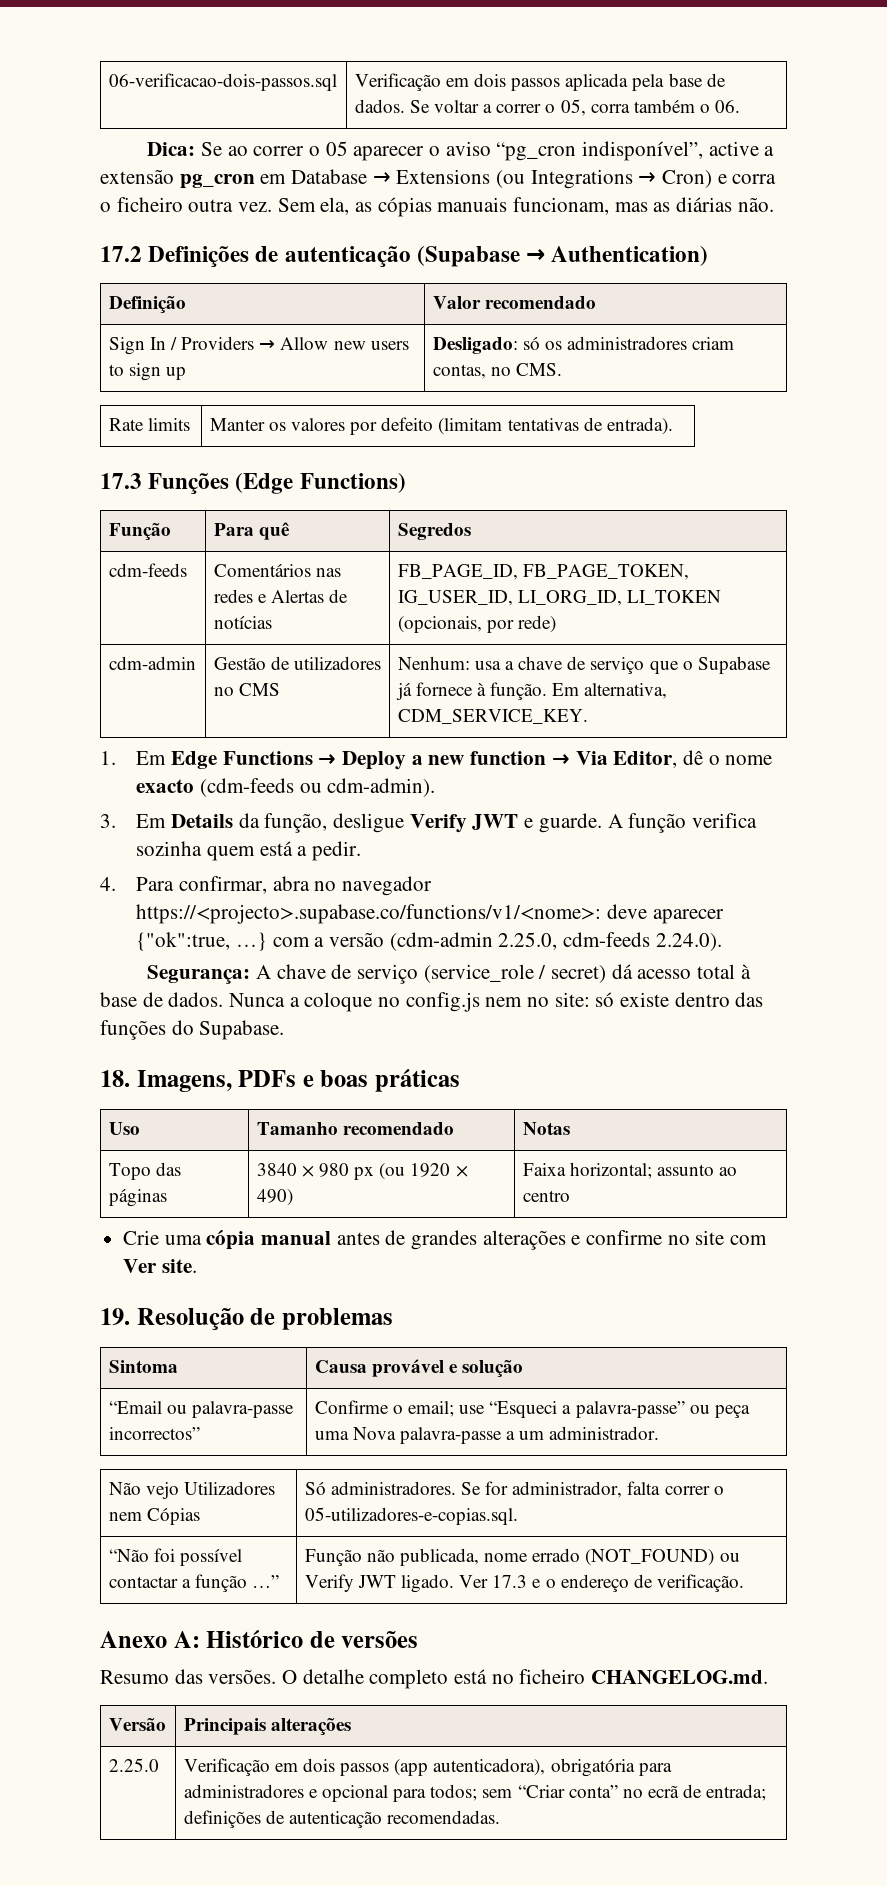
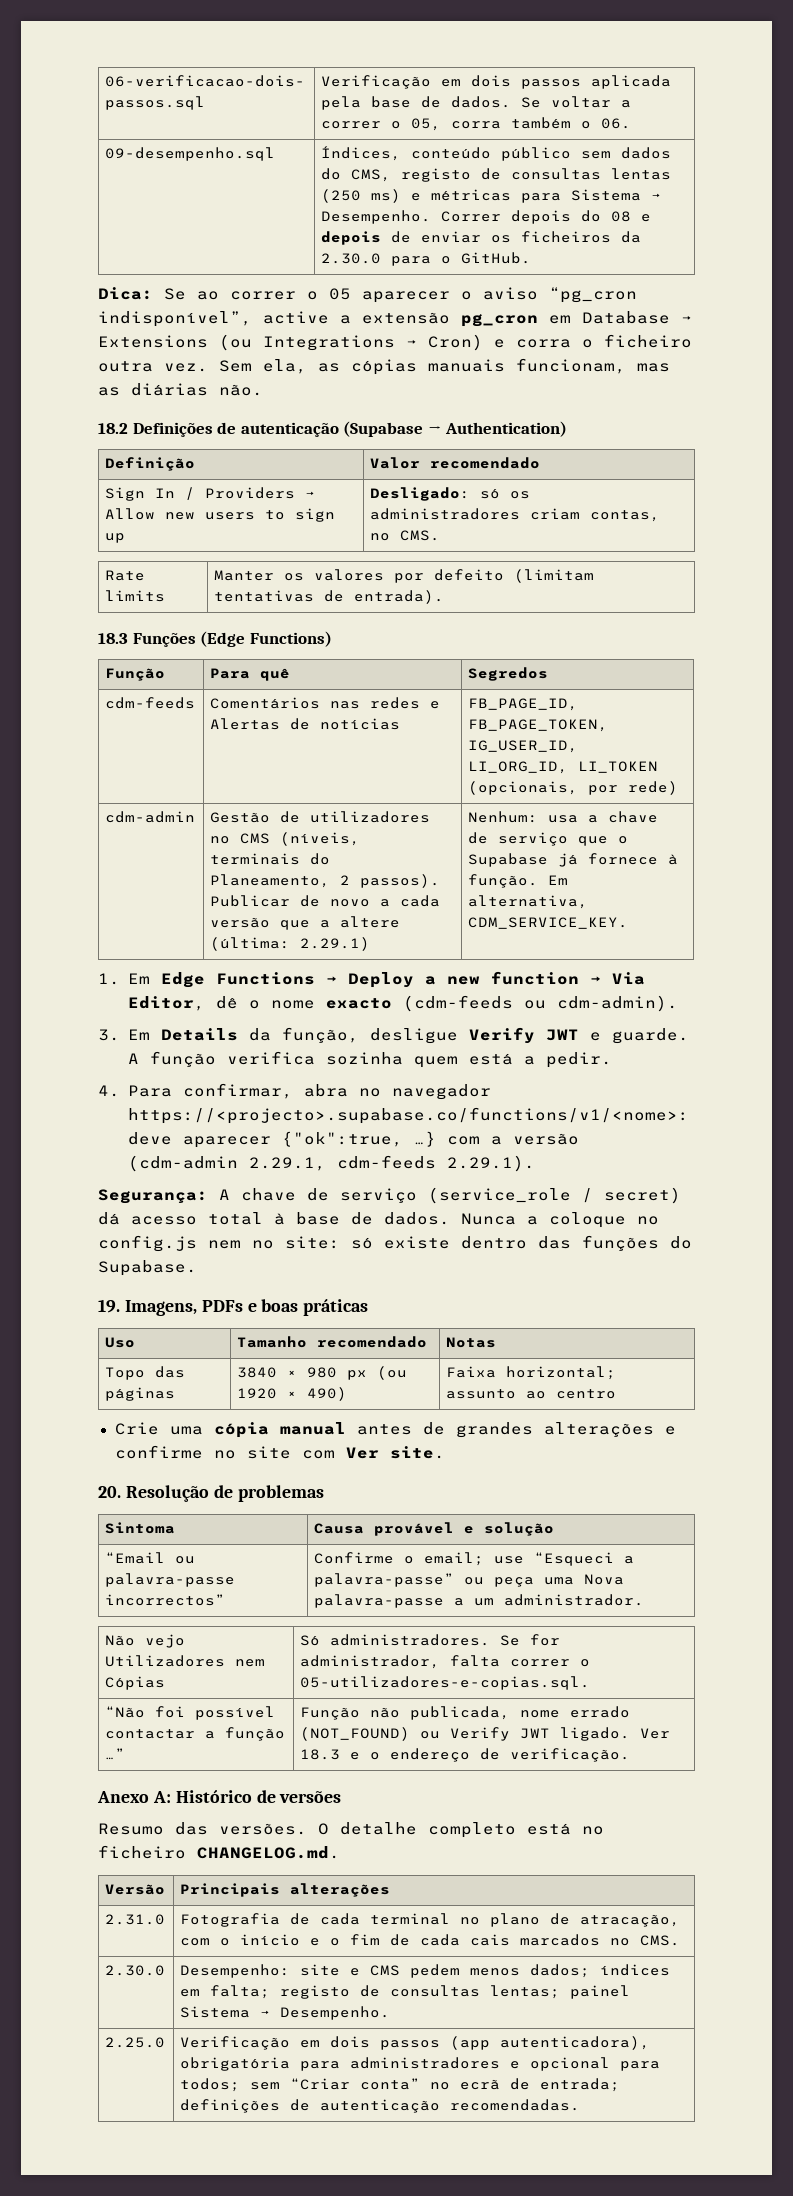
(741, 106) none -> [105,147,276,161] [321,146,672,161] [321,168,672,182] [321,189,662,203] [321,210,652,224] [321,231,642,245] [321,252,532,266] // 09-desempenho.sql | Índices, conteúdo público sem dados do CMS, registo de consultas lentas (250 ms) e métricas para Sistema → Desempenho. Correr depois do 08 e depois de enviar os ficheiros da 2.30.0 para o GitHub.
[100,246,142,262] 17.2 -> [98,423,128,434] 18.2
[100,473,142,489] 17.3 -> [98,633,128,644] 18.3
(280, 689) none -> [280,832,361,846] [210,853,331,865] [210,874,441,888] [210,895,441,907] [210,916,401,930] [210,937,371,951] (níveis, terminais do Planeamento, 2 passos). Publicar de novo a cada versão que a altere (última: 2.29.1)
[498,932,722,951] 2.25.0, cdm-feeds 2.24.0). -> [248,1155,535,1172] 2.29.1, cdm-feeds 2.29.1).
[100,1070,130,1087] 18. -> [98,1299,120,1313] 19.
[100,1308,130,1325] 19. -> [98,1486,121,1498] 20.
[492,1575,528,1588] 17.3 -> [300,1749,341,1760] 18.3
(351, 1726) none -> [105,1914,166,1925] [180,1913,681,1927] [180,1934,681,1946] [105,1965,166,1976] [180,1964,671,1978] [180,1985,631,1999] [180,2006,391,2020] // 2.31.0 | Fotografia de cada terminal no plano de atracação, com o início e o fim de cada cais marcados no CMS. // 2.30.0 | Desempenho: site e CMS pedem menos dados; índices em falta; registo de consultas lentas; painel Sistema → Desempenho.

